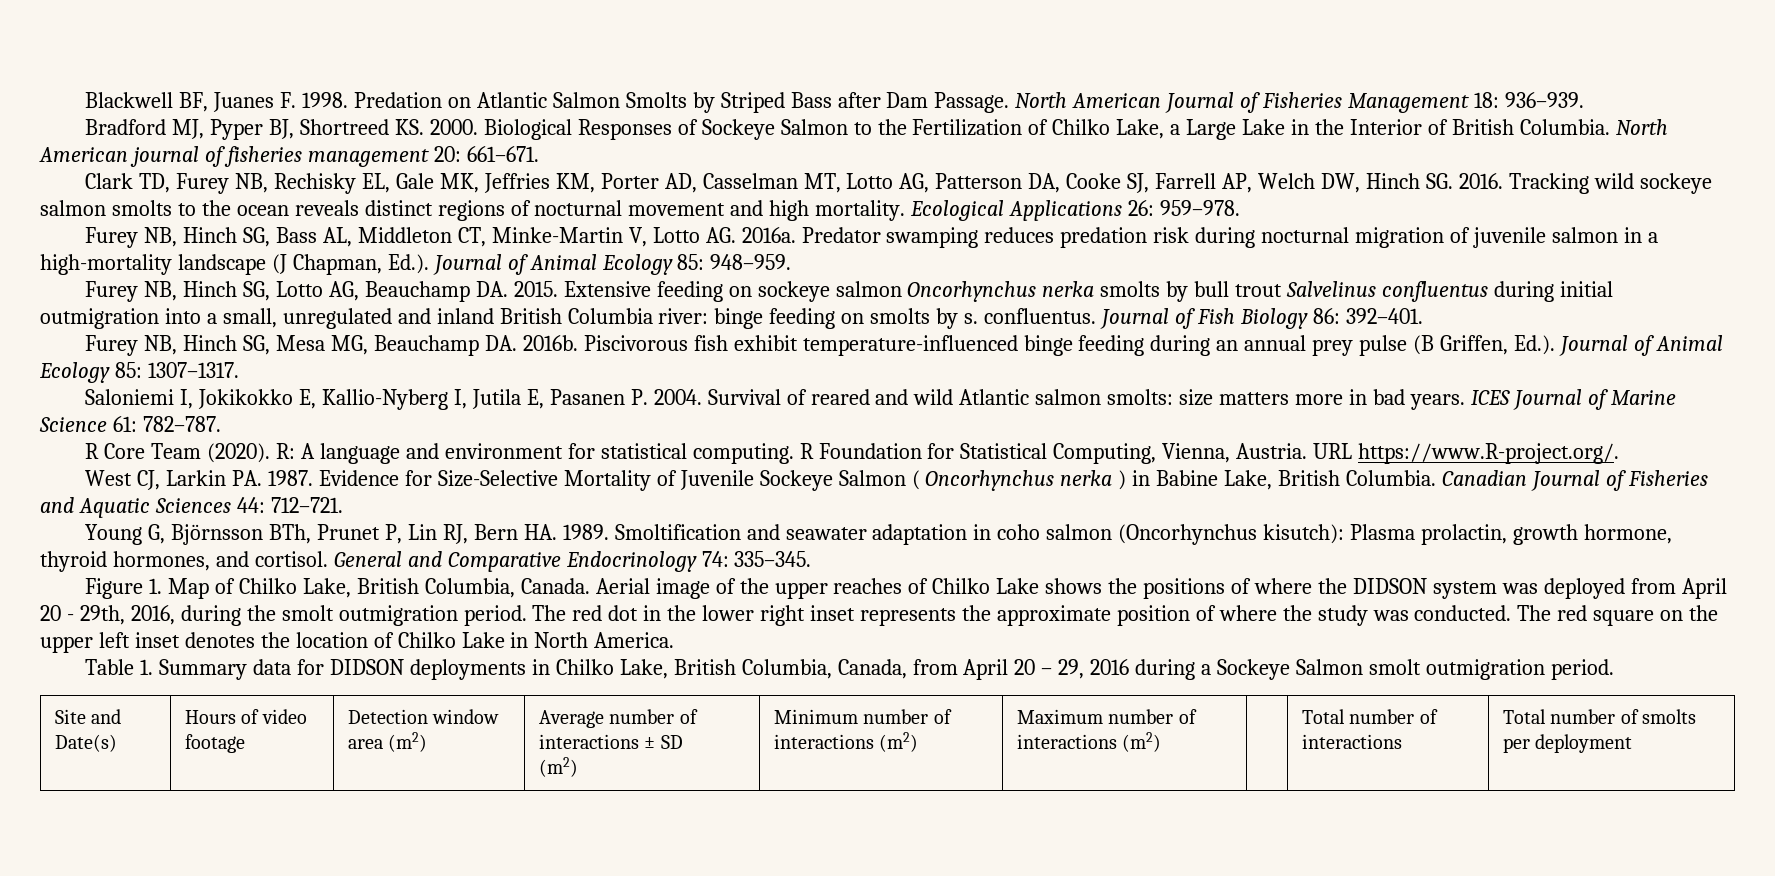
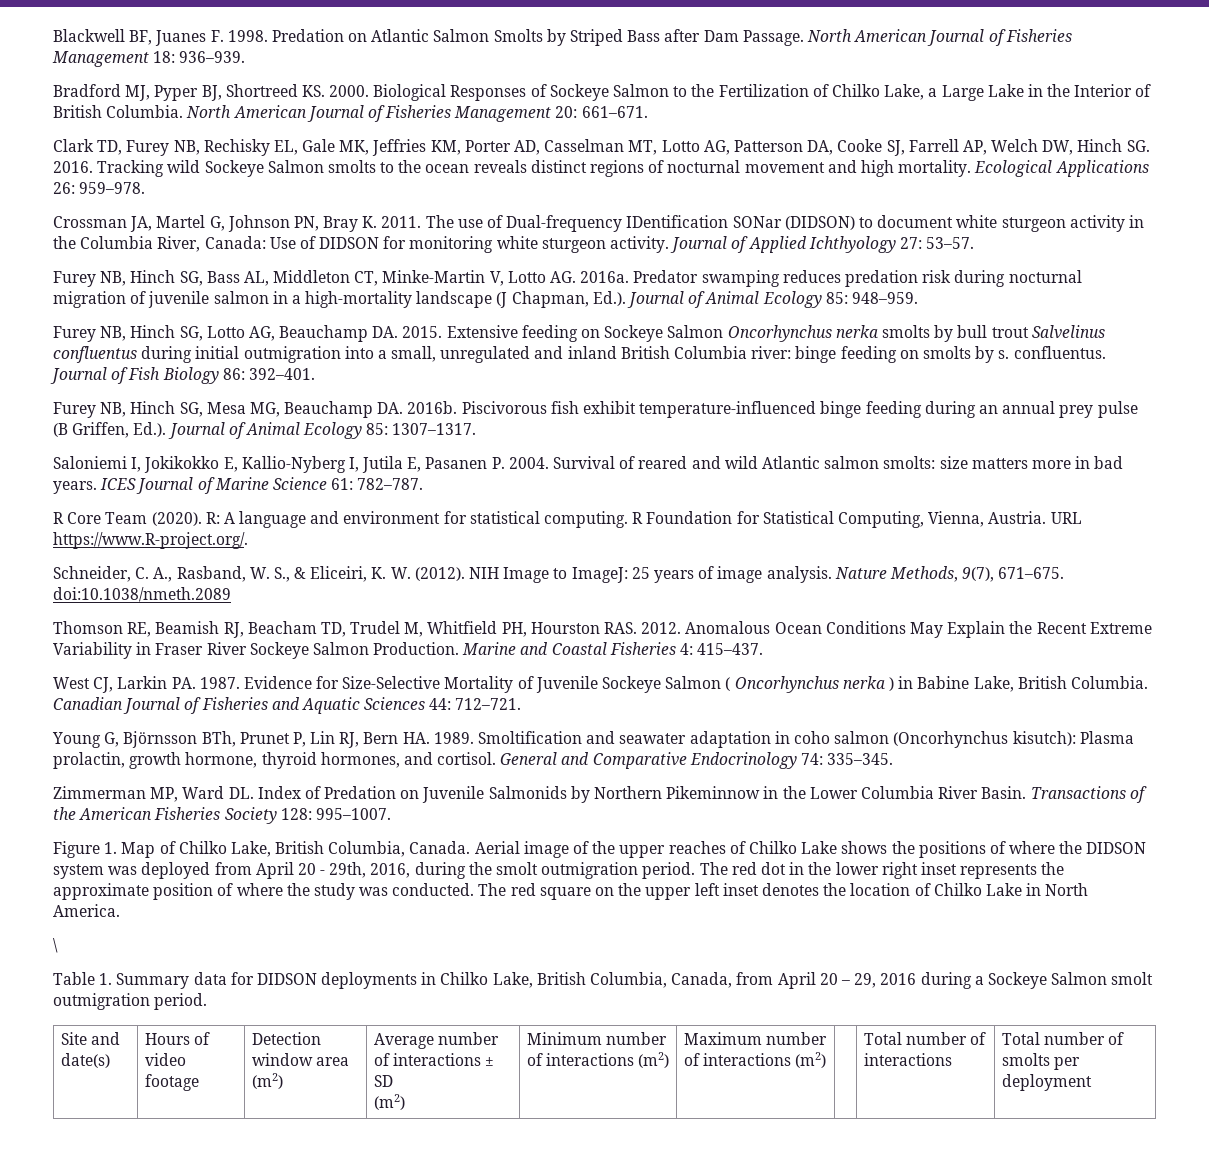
[129,146,429,167] journal of fisheries management -> [306,105,552,122] Journal of Fisheries Management
[1639,173,1712,194] [40,200,106,216] sockeye salmon -> [204,160,324,177] Sockeye Salmon
(1240, 208) none -> [53,215,1144,232] [53,236,975,253] // Crossman JA, Martel G, Johnson PN, Bray K. 2011. The use of Dual-frequency IDentification SONar (DIDSON) to document white sturgeon activity in the Columbia River, Canada: Use of DIDSON for monitoring white sturgeon activity. Journal of Applied Ichthyology 27: 53–57.
[757,281,902,302] sockeye salmon -> [604,325,724,342] Sockeye Salmon
(1620, 453) none -> [53,566,1065,583] [53,587,231,602] [53,621,1152,638] [53,642,764,659] // Schneider, C. A., Rasband, W. S., & Eliceiri, K. W. (2012). NIH Image to ImageJ: 25 years of image analysis. Nature Methods, 9(7), 671–675. doi:10.1038/nmeth.2089 // Thomson RE, Beamish RJ, Beacham TD, Trudel M, Whitfield PH, Hourston RAS. 2012. Anomalous Ocean Conditions May Explain the Recent Extreme Variability in Fraser River Sockeye Salmon Production. Marine and Coastal Fisheries 4: 415–437.
(812, 559) none -> [53,786,1147,803] [53,807,391,824] // Zimmerman MP, Ward DL. Index of Predation on Juvenile Salmonids by Northern Pikeminnow in the Lower Columbia River Basin. Transactions of the American Fisheries Society 128: 995–1007.
(675, 640) none -> [53,938,58,953] // \
[55,734,118,752] Date(s) -> [60,1053,110,1068] date(s)

